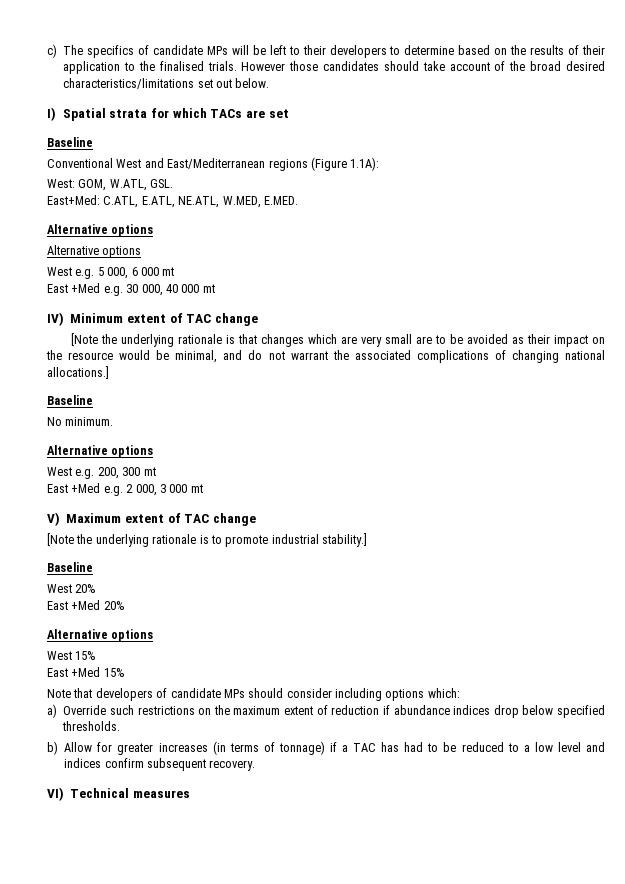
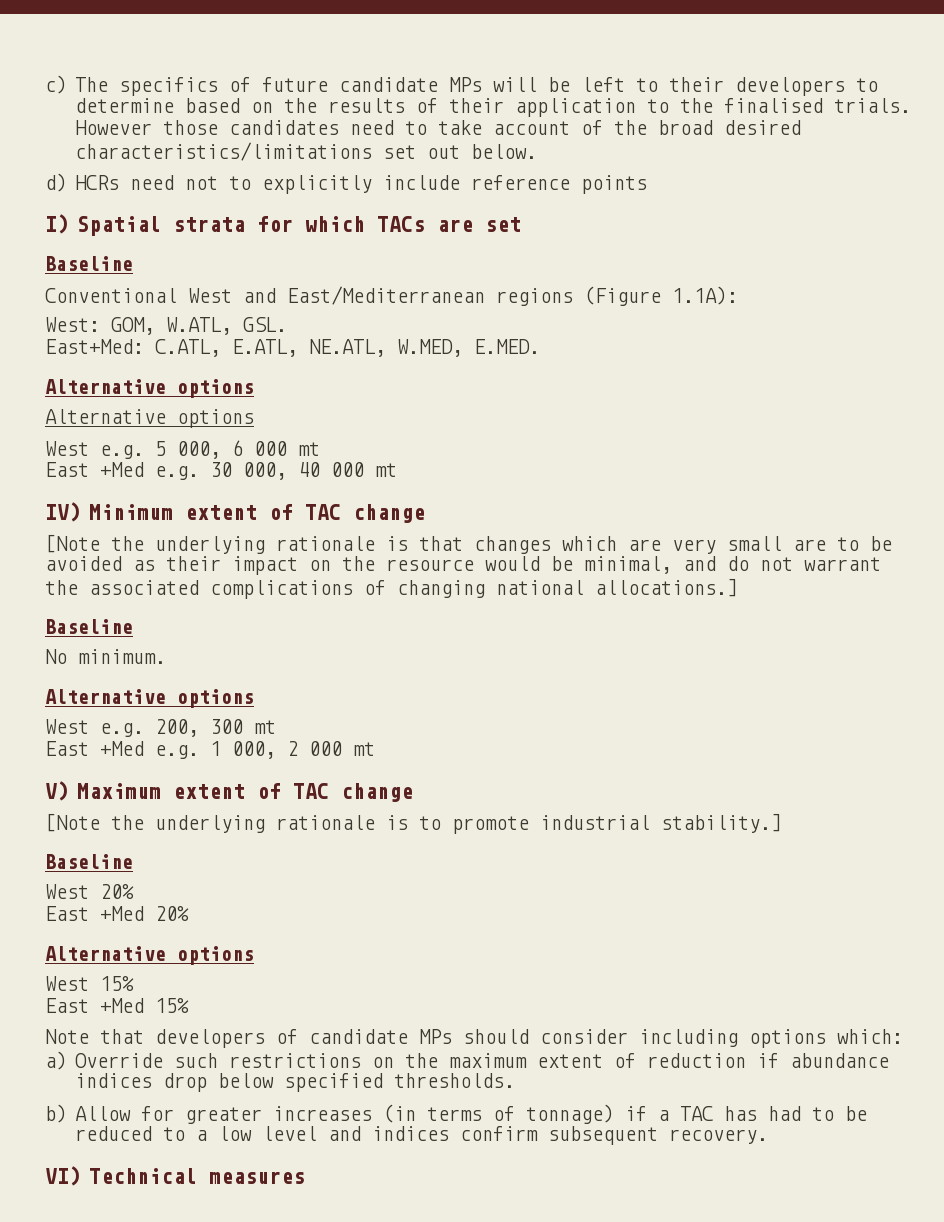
(150, 50) none -> [262,77,329,92] future
[383,61,419,71] should -> [350,120,428,135] need to
(270, 83) none -> [45,173,648,194] // d) HCRs need not to explicitly include reference points
[126,484,166,496] 2 000, 3 -> [210,741,298,759] 1 000, 2

